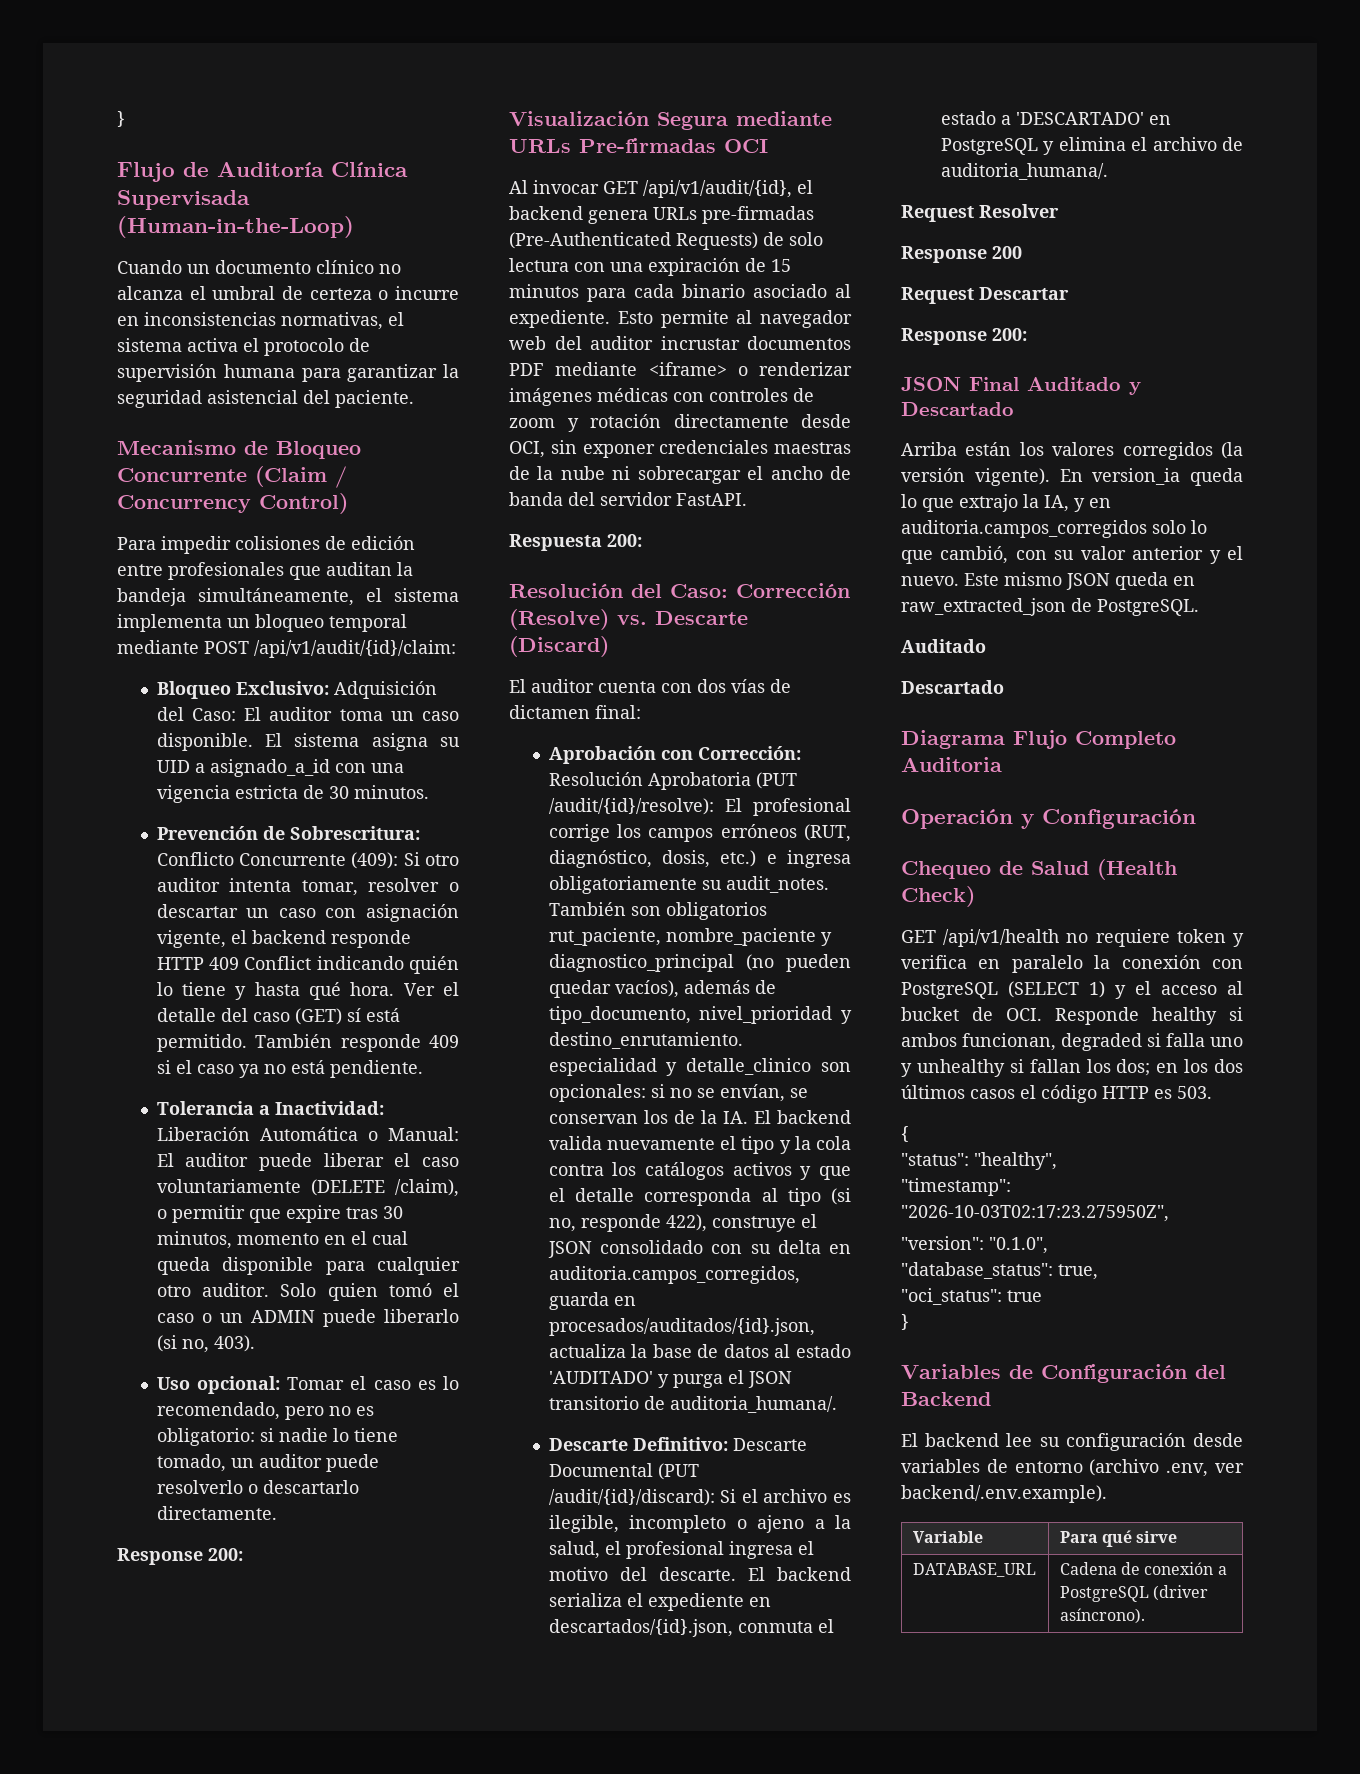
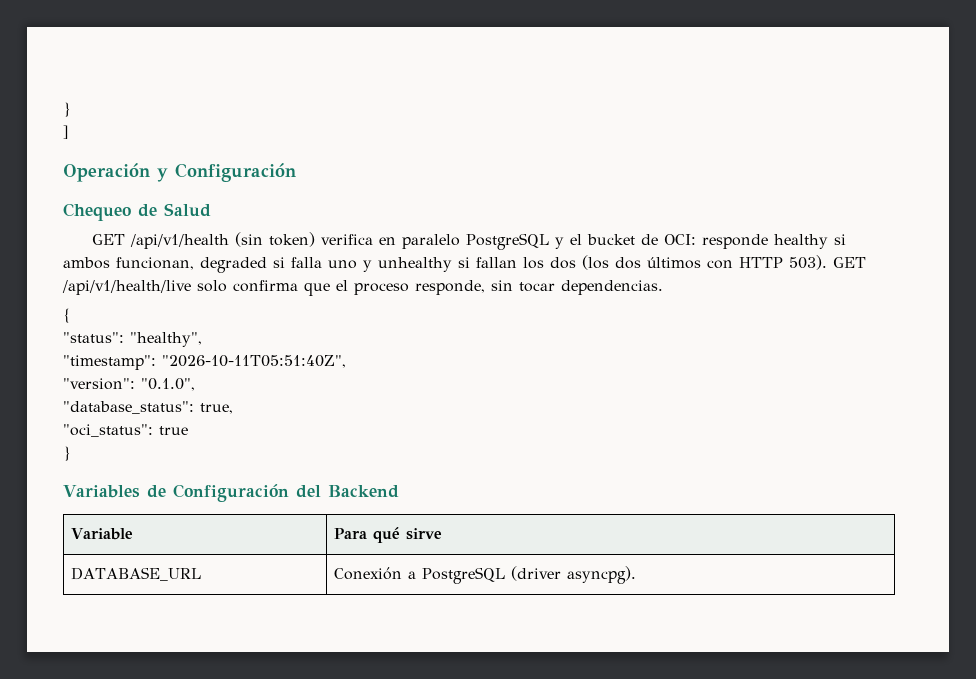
[117,111,125,127] [117,162,408,182] [117,190,250,210] [117,216,354,238] [117,260,401,274] [117,286,459,300] [117,312,404,330] [117,338,370,356] [117,364,459,382] [117,390,414,408] [117,440,361,459] [117,466,347,488] [117,493,348,514] [117,536,415,554] [117,562,413,580] [117,588,459,606] [117,614,407,632] [117,640,456,658] [156,681,437,699] [156,707,459,721] [156,733,461,751] [156,759,404,777] [156,785,429,803] [156,826,420,840] [156,852,459,869] [156,878,460,896] [156,904,459,922] [156,930,411,948] [156,956,460,974] [156,982,460,1000] [156,1008,400,1025] [156,1034,459,1052] [156,1060,423,1078] [156,1101,384,1115] [156,1127,460,1141] [156,1153,460,1171] [156,1179,459,1197] [156,1205,403,1223] [156,1231,408,1249] [156,1257,460,1275] [156,1283,459,1301] [156,1309,459,1327] [156,1335,255,1353] [156,1376,459,1394] [156,1402,374,1420] [156,1428,398,1446] [156,1454,379,1472] [156,1480,359,1494] [156,1506,277,1520] [117,1548,243,1565] [509,111,832,130] [509,138,768,153] [509,180,813,198] [509,206,814,224] [509,232,823,250] [509,258,791,276] [509,284,851,302] [509,310,852,328] [509,336,851,350] [509,362,852,376] [509,388,814,406] [509,414,851,432] [509,440,851,458] [509,466,851,484] [509,492,747,506] [509,534,642,551] [509,583,850,598] [509,609,748,630] [509,636,609,657] [509,679,791,693] [509,705,641,719] [548,746,801,764] [548,772,797,790] [548,798,851,816] [548,824,851,842] [548,850,851,868] [548,876,829,894] [548,902,767,920] [548,928,832,946] [548,954,851,972] [548,980,776,998] [548,1006,852,1024] [548,1032,743,1049] [548,1058,851,1076] [548,1084,808,1102] [548,1110,851,1124] [548,1136,851,1154] [548,1162,851,1180] [548,1188,851,1206] [548,1214,817,1232] [547,1240,851,1258] [548,1266,800,1284] [548,1292,636,1310] [548,1318,815,1336] [548,1344,851,1358] [548,1370,792,1388] [548,1396,837,1413] [548,1437,807,1451] [548,1463,699,1480] [548,1489,851,1506] [548,1515,851,1533] [548,1541,814,1559] [548,1567,851,1581] [548,1593,771,1611] [548,1619,834,1637] [940,111,1171,125] [940,137,1243,155] [940,163,1108,180] [901,204,1059,222] [901,246,1022,263] [901,287,1069,304] [901,328,1027,345] [901,377,1141,395] [901,402,1014,416] [901,442,1243,460] [901,468,1243,486] [901,494,1111,512] [901,520,1207,538] [901,546,1243,564] [901,572,1195,590] [901,598,1199,616] [901,639,986,653] [901,680,1004,694] [901,730,1176,749] [901,757,1002,772] } // Flujo de Auditoría Clínica Supervisada (Human-in-the-Loop) // Cuando un documento clínico no alcanza el umbral de certeza o incurre en inconsistencias normativas, el sistema activa el protocolo de supervisión humana para garantizar la seguridad asistencial del paciente. // Mecanismo de Bloqueo Concurrente (Claim / Concurrency Control) // Para impedir colisiones de edición entre profesionales que auditan la bandeja simultáneamente, el sistema implementa un bloqueo temporal mediante POST /api/v1/audit/{id}/claim: // Bloqueo Exclusivo: Adquisición del Caso: El auditor toma un caso disponible. El sistema asigna su UID a asignado_a_id con una vigencia estricta de 30 minutos. // Prevención de Sobrescritura: Conflicto Concurrente (409): Si otro auditor intenta tomar, resolver o descartar un caso con asignación vigente, el backend responde HTTP 409 Conflict indicando quién lo tiene y hasta qué hora. Ver el detalle del caso (GET) sí está permitido. También responde 409 si el caso ya no está pendiente. // Tolerancia a Inactividad: Liberación Automática o Manual: El auditor puede liberar el caso voluntariamente (DELETE /claim), o permitir que expire tras 30 minutos, momento en el cual queda disponible para cualquier otro auditor. Solo quien tomó el caso o un ADMIN puede liberarlo (si no, 403). // Uso opcional: Tomar el caso es lo recomendado, pero no es obligatorio: si nadie lo tiene tomado, un auditor puede resolverlo o descartarlo directamente. // Response 200: // Visualización Segura mediante URLs Pre-firmadas OCI // Al invocar GET /api/v1/audit/{id}, el backend genera URLs pre-firmadas (Pre-Authenticated Requests) de solo lectura con una expiración de 15 minutos para cada binario asociado al expediente. Esto permite al navegador web del auditor incrustar documentos PDF mediante <iframe> o renderizar imágenes médicas con controles de zoom y rotación directamente desde OCI, sin exponer credenciales maestras de la nube ni sobrecargar el ancho de banda del servidor FastAPI. // Respuesta 200: // Resolución del Caso: Corrección (Resolve) vs. Descarte (Discard) // El auditor cuenta con dos vías de dictamen final: // Aprobación con Corrección: Resolución Aprobatoria (PUT /audit/{id}/resolve): El profesional corrige los campos erróneos (RUT, diagnóstico, dosis, etc.) e ingresa obligatoriamente su audit_notes. También son obligatorios rut_paciente, nombre_paciente y diagnostico_principal (no pueden quedar vacíos), además de tipo_documento, nivel_prioridad y destino_enrutamiento. especialidad y detalle_clinico son opcionales: si no se envían, se conservan los de la IA. El backend valida nuevamente el tipo y la cola contra los catálogos activos y que el detalle corresponda al tipo (si no, responde 422), construye el JSON consolidado con su delta en auditoria.campos_corregidos, guarda en procesados/auditados/{id}.json, actualiza la base de datos al estado 'AUDITADO' y purga el JSON transitorio de auditoria_humana/. // Descarte Definitivo: Descarte Documental (PUT /audit/{id}/discard): Si el archivo es ilegible, incompleto o ajeno a la salud, el profesional ingresa el motivo del descarte. El backend serializa el expediente en descartados/{id}.json, conmuta el estado a 'DESCARTADO' en PostgreSQL y elimina el archivo de auditoria_humana/. // Request Resolver // Response 200 // Request Descartar // Response 200: // JSON Final Auditado y Descartado // Arriba están los valores corregidos (la versión vigente). En version_ia queda lo que extrajo la IA, y en auditoria.campos_corregidos solo lo que cambió, con su valor anterior y el nuevo. Este mismo JSON queda en raw_extracted_json de PostgreSQL. // Auditado // Descartado // Diagrama Flujo Completo Auditoria -> [63,102,71,117] [63,125,69,139] } // ]
[1097,859,1177,880] [901,886,975,907] (Health Check) -> (211, 210) none
[1066,929,1244,947] [901,955,1243,973] [901,981,1243,999] [901,1007,1139,1025] no requiere token y verifica en paralelo la conexión con PostgreSQL (SELECT 1) y el acceso al bucket de OCI. Responde -> [234,232,768,250] (sin token) verifica en paralelo PostgreSQL y el bucket de OCI: responde
[1116,1059,1243,1076] [901,1085,1212,1103] dos; en los dos últimos casos el código HTTP es 503. -> [550,255,866,270] [62,280,663,296] dos (los dos últimos con HTTP 503). GET /api/v1/health/live solo confirma que el proceso responde, sin tocar dependencias.
[901,1205,1169,1222] "2026-10-03T02:17:23.275950Z", -> [162,355,346,368] "2026-10-11T05:51:40Z",
[901,1433,1243,1451] [901,1459,1244,1477] [901,1485,1107,1503] // El backend lee su configuración desde variables de entorno (archivo .env, ver backend/.env.example). -> (399, 491) none
[1059,1562,1214,1575] Cadena de conexión -> [334,567,403,580] Conexión
[1059,1608,1145,1624] asíncrono). -> [567,566,637,584] asyncpg).

